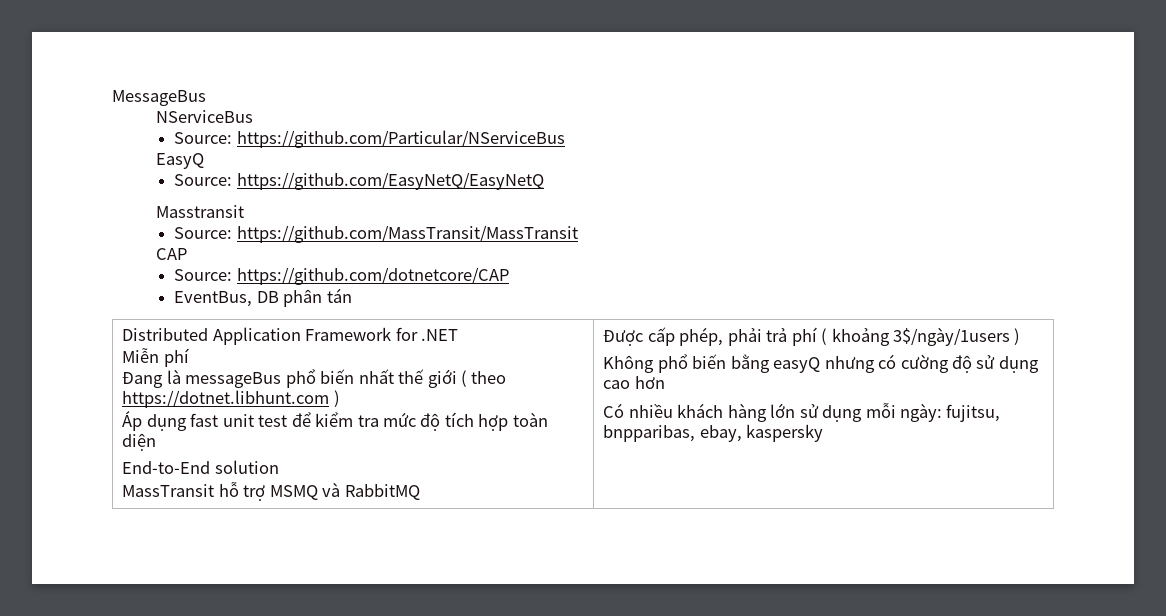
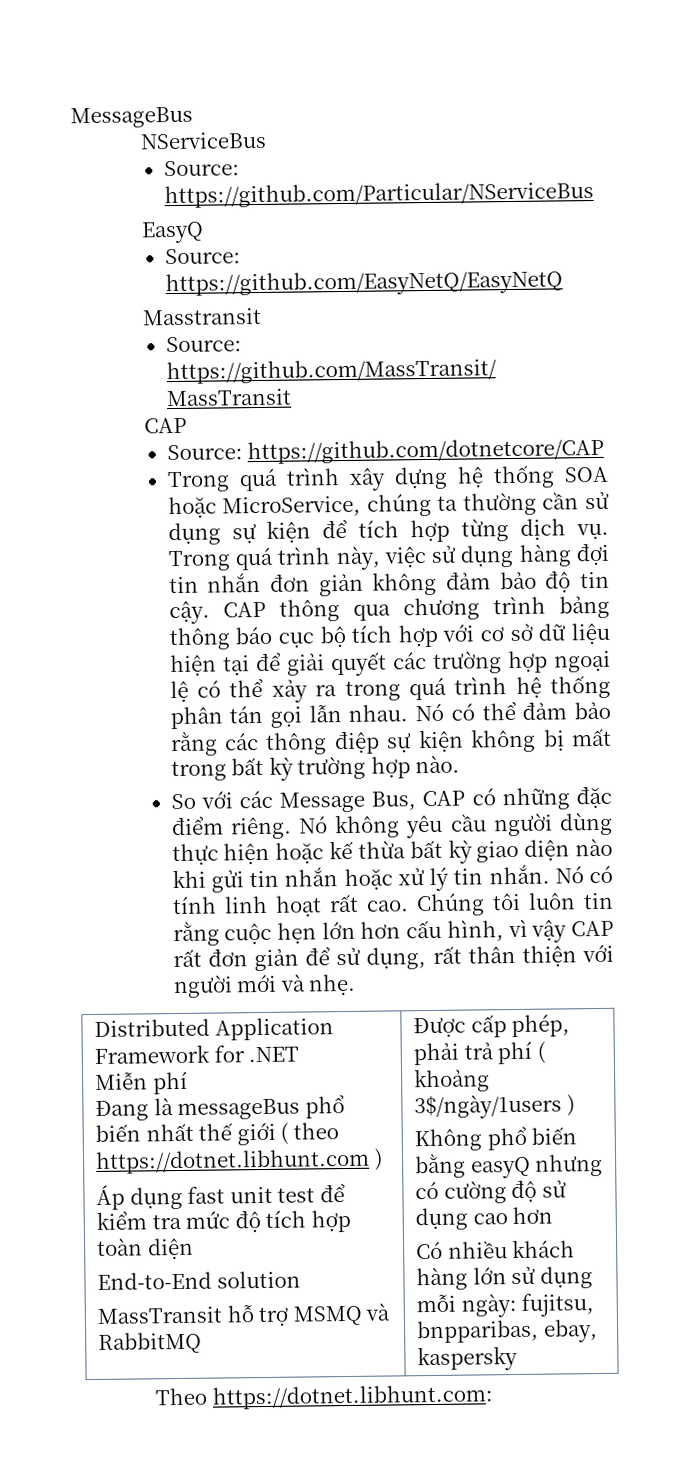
[174,288,352,307] EventBus, DB phân tán -> [166,465,609,493] [167,491,611,519] [167,518,609,546] [167,542,610,572] [168,570,610,597] [168,595,611,625] [168,622,610,651] [169,650,611,677] [169,675,612,703] [169,701,611,730] [169,728,612,757] [170,755,461,782] [170,785,612,813] [170,811,613,840] [171,838,613,866] [171,864,614,893] [171,892,614,917] [172,919,614,947] [172,944,615,972] [172,973,357,999] Trong quá trình xây dựng hệ thống SOA hoặc MicroService, chúng ta thường cần sử dụng sự kiện để tích hợp từng dịch vụ. Trong quá trình này, việc sử dụng hàng đợi tin nhắn đơn giản không đảm bảo độ tin cậy. CAP thông qua chương trình bảng thông báo cục bộ tích hợp với cơ sở dữ liệu hiện tại để giải quyết các trường hợp ngoại lệ có thể xảy ra trong quá trình hệ thống phân tán gọi lẫn nhau. Nó có thể đảm bảo rằng các thông điệp sự kiện không bị mất trong bất kỳ trường hợp nào. // So với các Message Bus, CAP có những đặc điểm riêng. Nó không yêu cầu người dùng thực hiện hoặc kế thừa bất kỳ giao diện nào khi gửi tin nhắn hoặc xử lý tin nhắn. Nó có tính linh hoạt rất cao. Chúng tôi luôn tin rằng cuộc hẹn lớn hơn cấu hình, vì vậy CAP rất đơn giản để sử dụng, rất thân thiện với người mới và nhẹ.
(824, 433) none -> [155,1384,493,1410] // Theo https://dotnet.libhunt.com:

